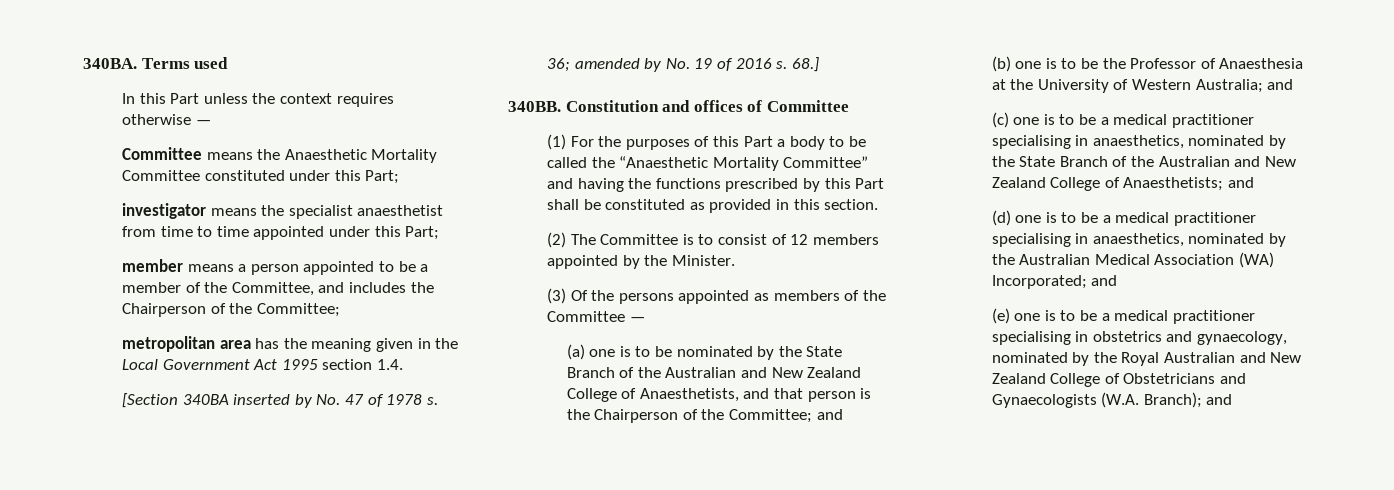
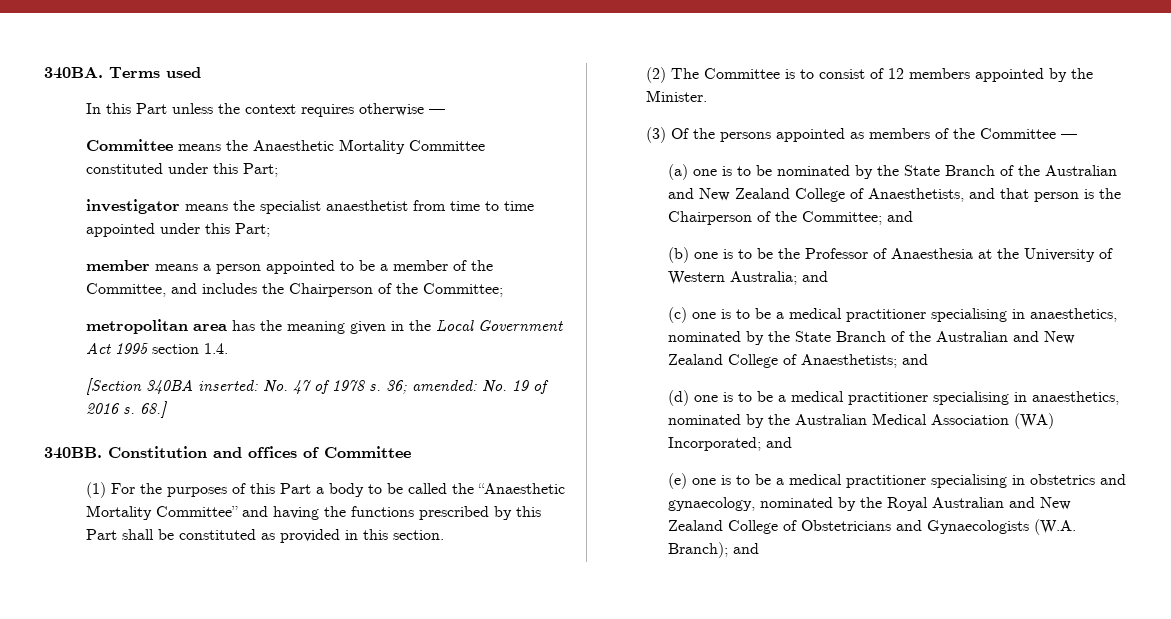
[233,394,312,408] inserted by -> [198,380,259,391] inserted:
[574,58,662,72] amended by -> [412,380,478,391] amended:

